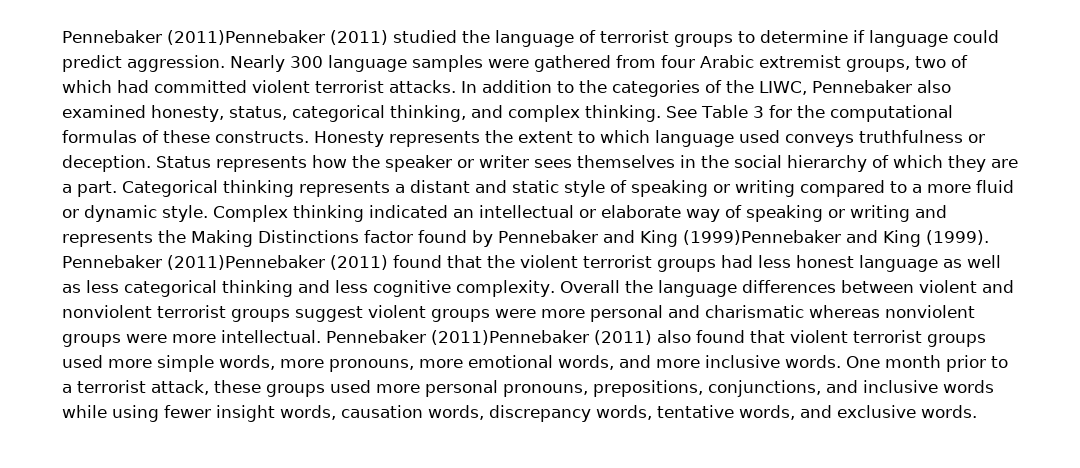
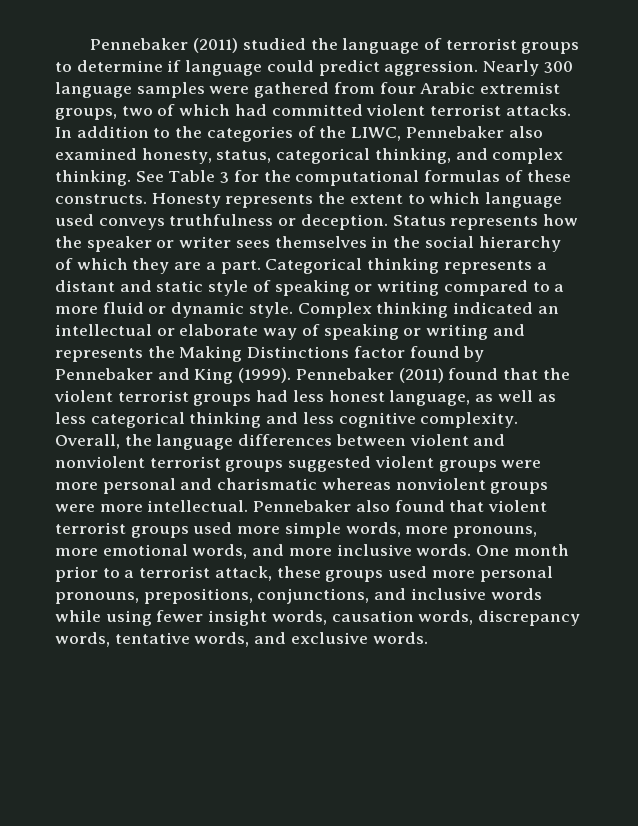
[62,30,325,45] Pennebaker (2011)Pennebaker -> [90,38,189,50] Pennebaker
[683,230,921,247] (1999)Pennebaker and King -> (234, 376) none
[167,255,325,270] (2011)Pennebaker -> (394, 374) none
[859,255,938,272] language -> [389,390,471,406] language,
[559,280,620,293] Overall -> [55,434,120,449] Overall,
[295,306,363,322] suggest -> [288,456,372,472] suggested
[431,330,652,345] (2011)Pennebaker (2011) -> (352, 506) none

